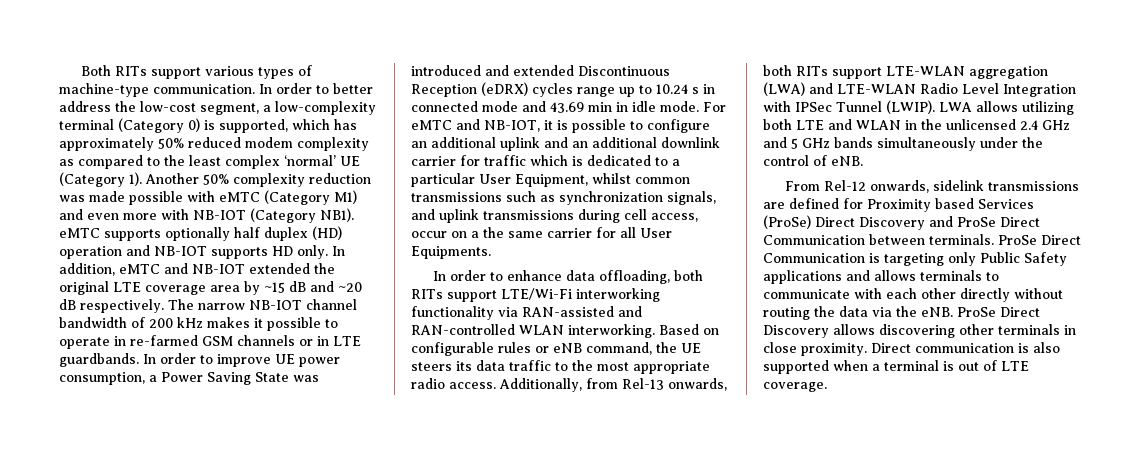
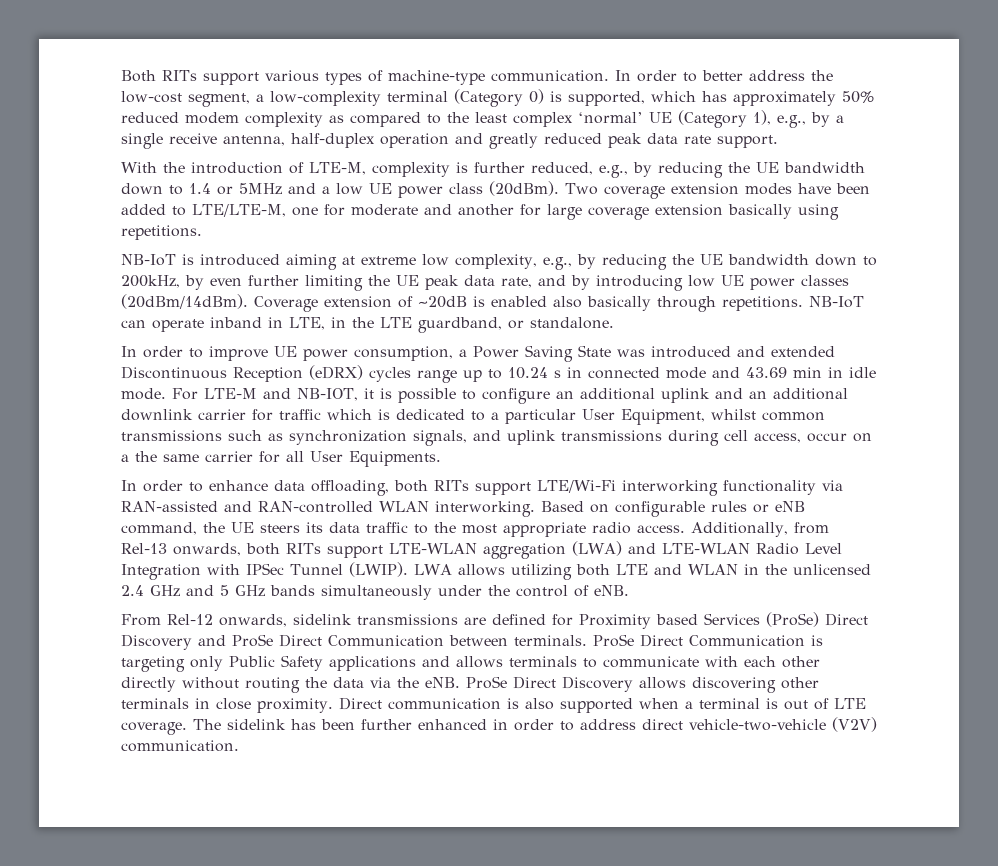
[129,172,371,187] [59,190,357,205] [59,208,354,223] [59,226,342,241] [59,245,345,259] [59,263,335,276] [59,281,362,295] [59,299,357,313] [59,317,338,331] [59,335,361,349] [59,353,139,367] 1). Another 50% complexity reduction was made possible with eMTC (Category M1) and even more with NB-IOT (Category NB1). eMTC supports optionally half duplex (HD) operation and NB-IOT supports HD only. In addition, eMTC and NB-IOT extended the original LTE coverage area by ~15 dB and ~20 dB respectively. The narrow NB-IOT channel bandwidth of 200 kHz makes it possible to operate in re-farmed GSM channels or in LTE guardbands. -> [753,110,844,128] [121,133,778,149] [121,162,865,178] [121,181,870,199] [121,204,839,220] [121,225,202,240] [121,254,877,270] [121,275,849,291] [121,294,864,312] [121,317,614,333] 1), e.g., by a single receive antenna, half-duplex operation and greatly reduced peak data rate support. // With the introduction of LTE-M, complexity is further reduced, e.g., by reducing the UE bandwidth down to 1.4 or 5MHz and a low UE power class (20dBm). Two coverage extension modes have been added to LTE/LTE-M, one for moderate and another for large coverage extension basically using repetitions. // NB-IoT is introduced aiming at extreme low complexity, e.g., by reducing the UE bandwidth down to 200kHz, by even further limiting the UE peak data rate, and by introducing low UE power classes (20dBm/14dBm). Coverage extension of ~20dB is enabled also basically through repetitions. NB-IoT can operate inband in LTE, in the LTE guardband, or standalone. //
[411,120,452,130] eMTC -> [204,388,257,399] LTE-M
(827, 387) none -> [193,717,877,732] [121,740,239,752] The sidelink has been further enhanced in order to address direct vehicle-two-vehicle (V2V) communication.

